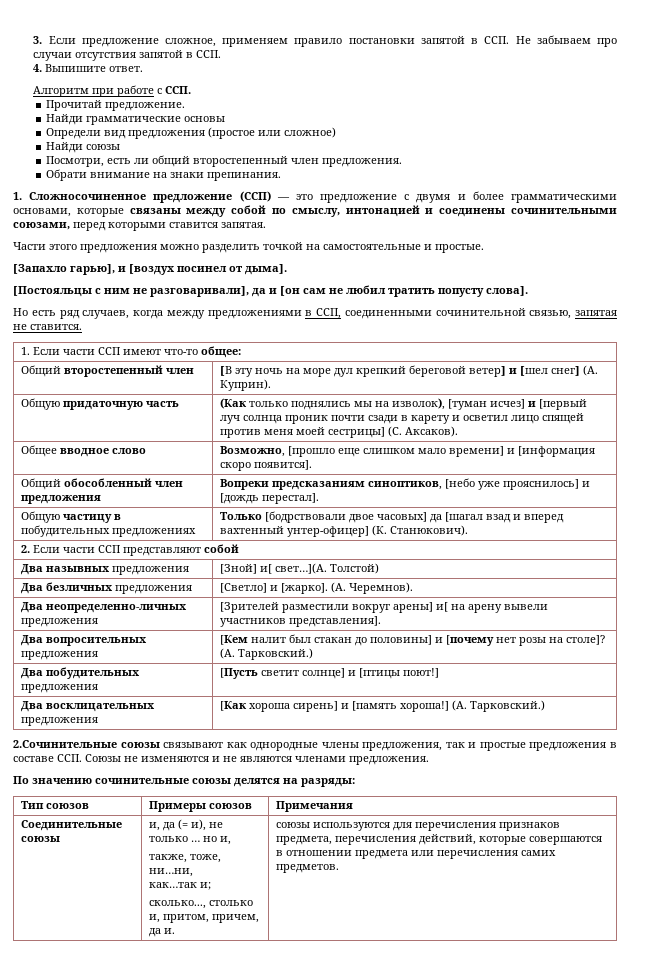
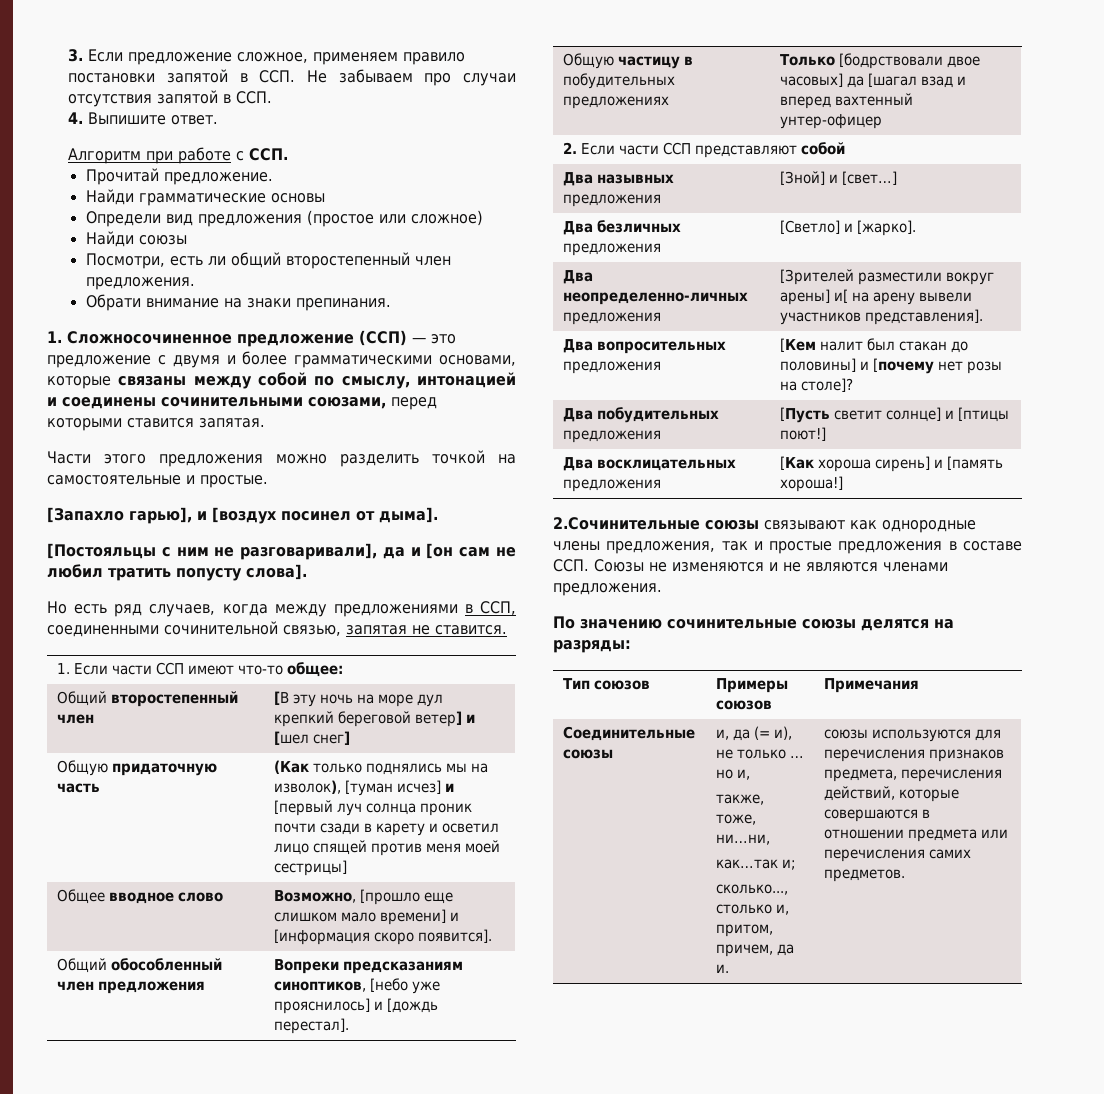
[583,365,599,376] [220,379,272,391] (А. Куприн). -> (350, 738) none
[388,426,459,437] (С. Аксаков). -> (347, 868) none
[287,525,469,537] унтер-офицер] (К. Станюкович). -> [779,114,882,129] унтер-офицер
[260,563,380,574] и[ свет…](А. Толстой) -> [828,171,897,185] и [свет…]
[331,582,414,594] (А. Черемнов). -> (916, 228) none
[220,648,314,660] (А. Тарковский.) -> (853, 385) none
[452,700,546,712] (А. Тарковский.) -> (843, 484) none

